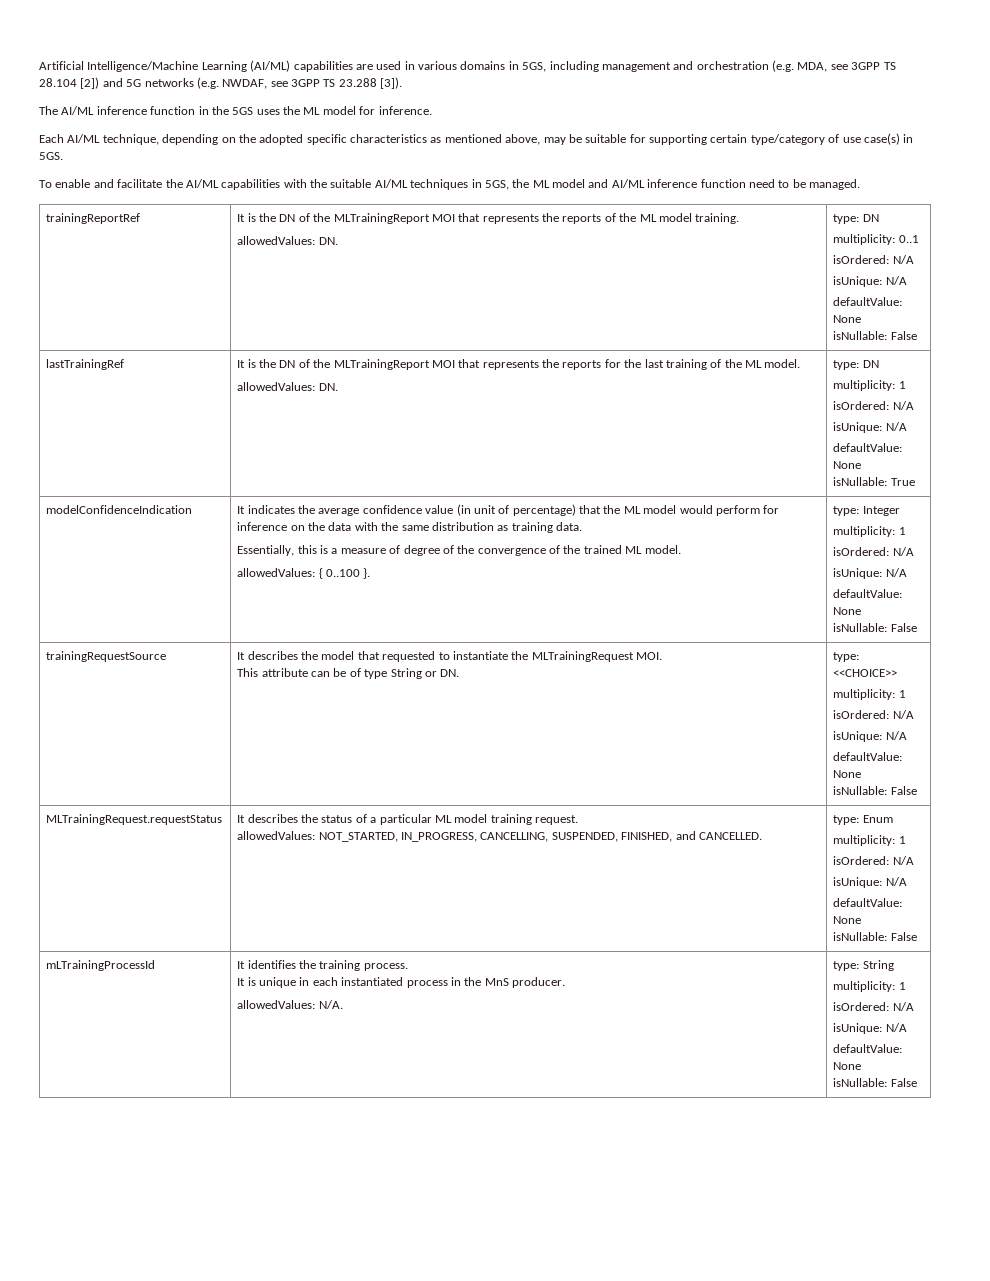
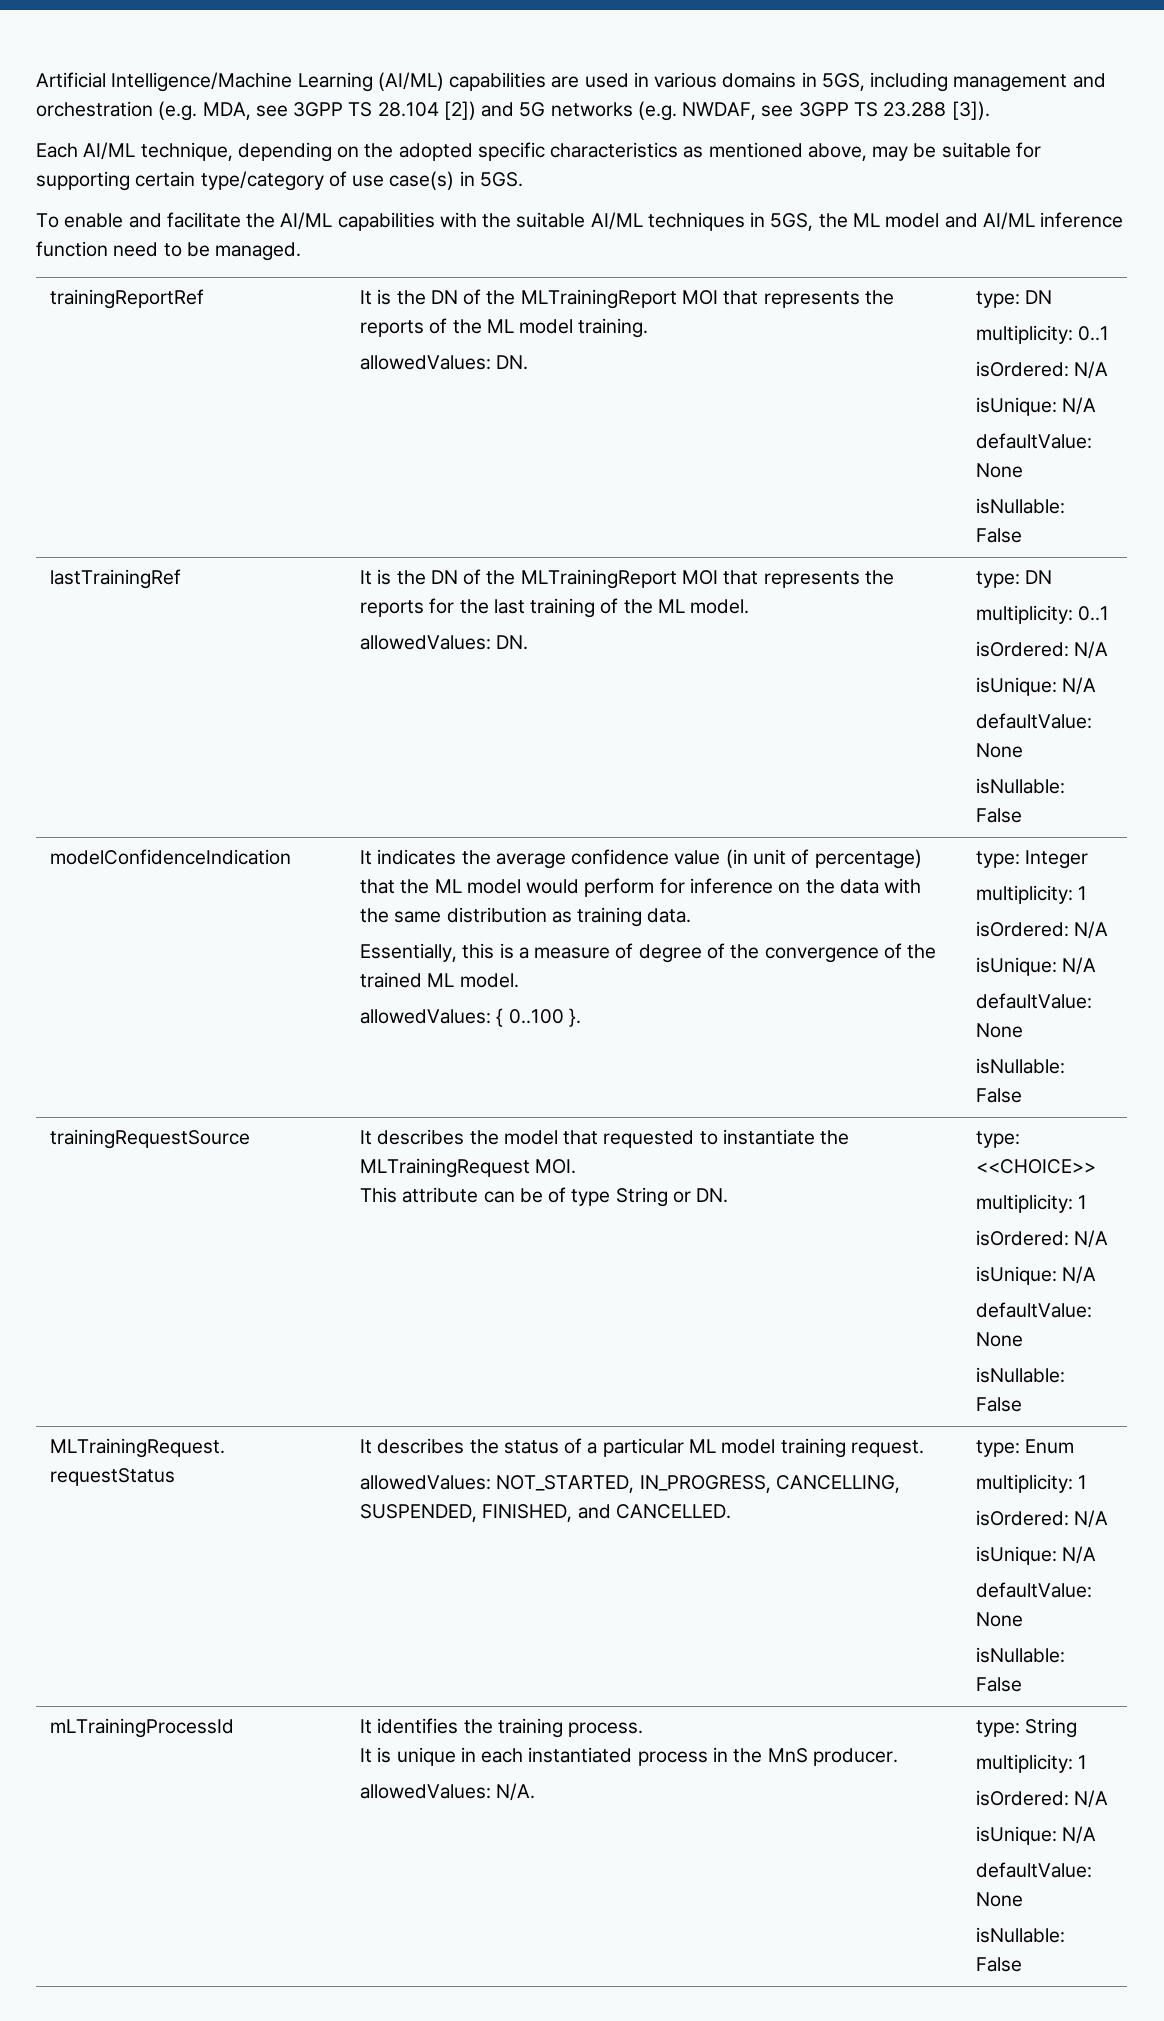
[39,106,432,115] // The AI/ML inference function in the 5GS uses the ML model for inference. -> (990, 110) none
[898,381,906,389] [833,401,914,410] [833,422,907,433] [833,443,903,452] [833,461,862,469] [833,477,915,486] 1 // isOrdered: N/A // isUnique: N/A // defaultValue: None // isNullable: True -> [1078,606,1110,621] [976,641,1109,659] [976,677,1097,696] [976,713,1093,729] [976,743,1024,758] [976,778,1066,794] [976,808,1023,823] 0..1 // isOrdered: N/A // isUnique: N/A // defaultValue: None // isNullable: False

